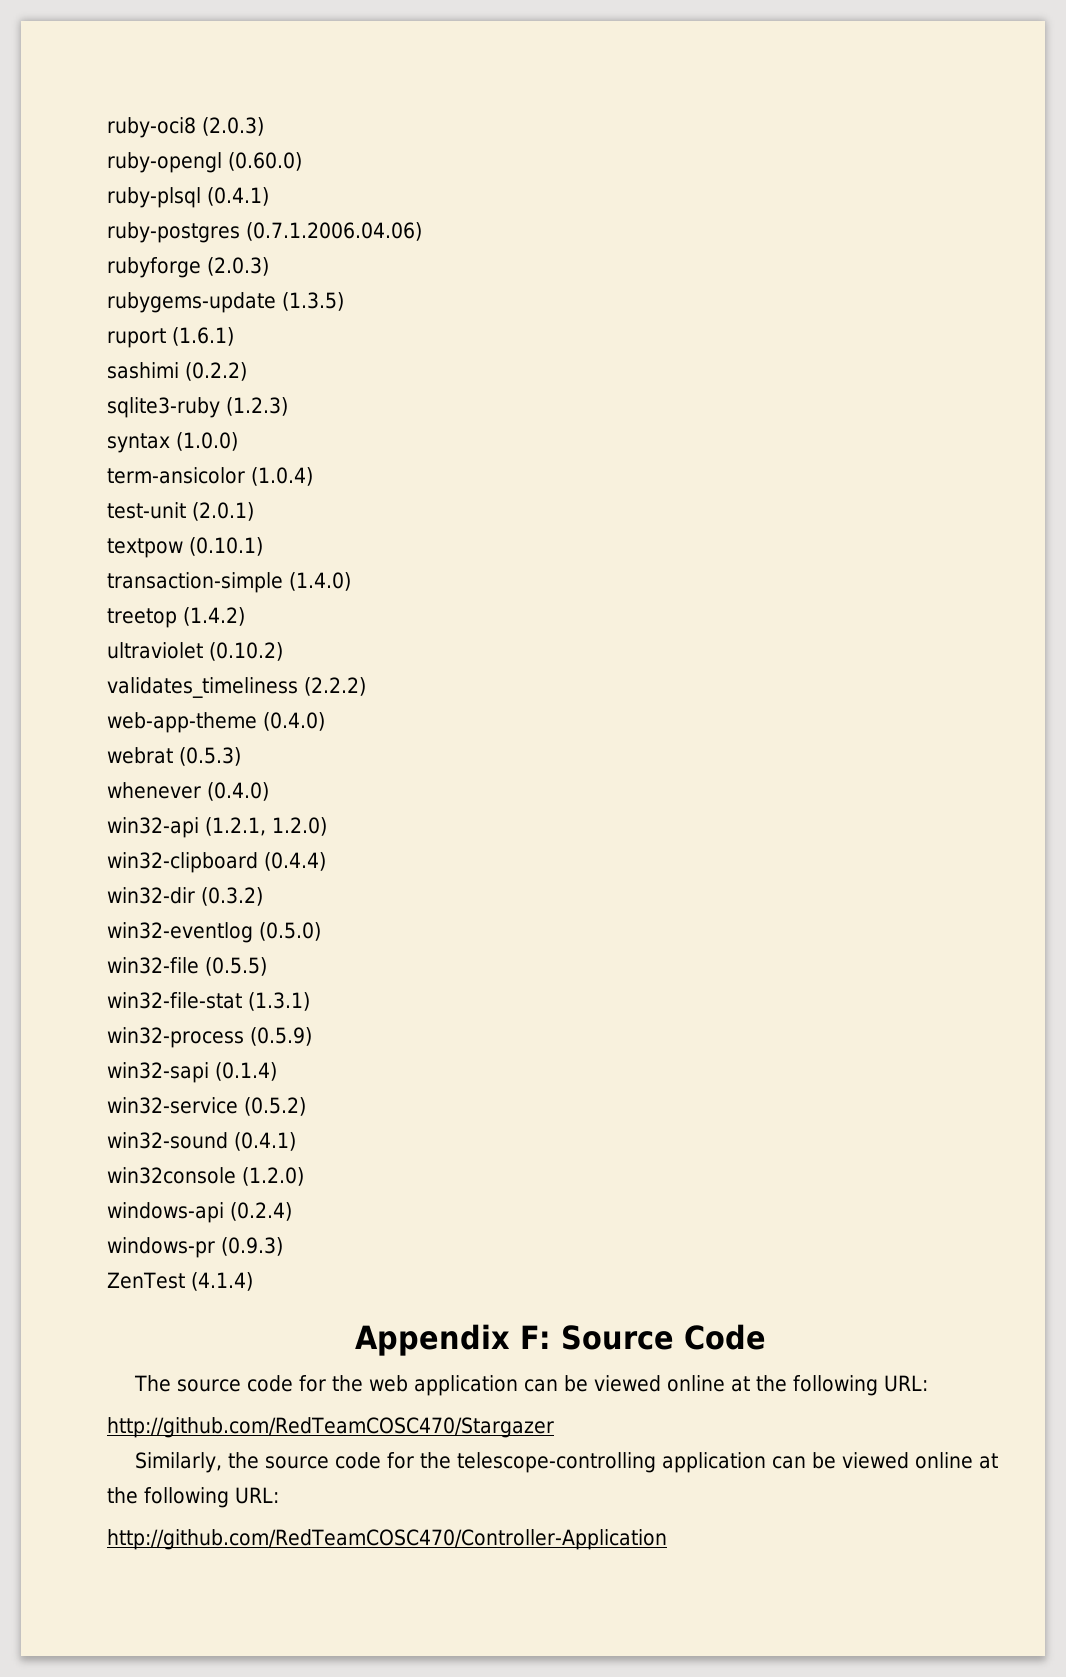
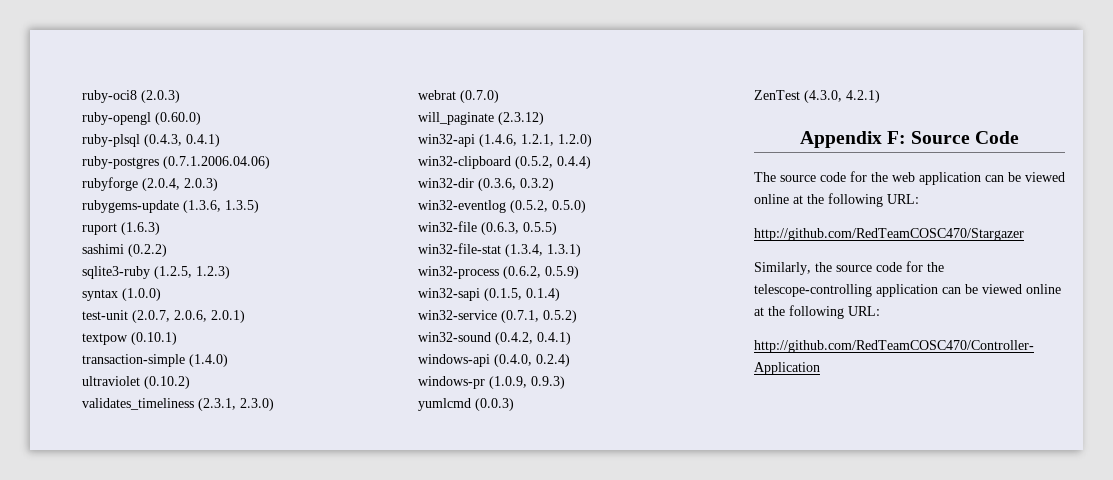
[207,187,269,206] (0.4.1) -> [144,134,220,147] (0.4.3, 0.4.1)
[207,257,269,276] (2.0.3) -> [142,178,218,191] (2.0.4, 2.0.3)
[282,292,344,311] (1.3.5) -> [183,200,259,213] (1.3.6, 1.3.5)
[172,327,234,346] (1.6.1) -> [121,222,160,235] (1.6.3)
[226,397,288,416] (1.2.3) -> [154,266,230,279] (1.2.5, 1.2.3)
[107,467,313,486] // term-ansicolor (1.0.4) -> (161, 294) none
[192,502,254,521] (2.0.1) -> [132,310,245,323] (2.0.7, 2.0.6, 2.0.1)
[107,607,245,628] // treetop (1.4.2) -> (228, 360) none
[304,677,366,696] [107,712,325,733] [107,747,241,766] [107,782,269,801] (2.2.2) // web-app-theme (0.4.0) // webrat (0.5.3) // whenever (0.4.0) -> [198,398,274,411] [418,90,499,103] [418,112,544,125] (2.3.1, 2.3.0) // webrat (0.7.0) // will_paginate (2.3.12)
[205,817,266,836] (1.2.1, -> [479,134,554,147] (1.4.6, 1.2.1,
[264,852,326,871] (0.4.4) -> [515,156,591,169] (0.5.2, 0.4.4)
[201,887,263,906] (0.3.2) -> [478,178,554,191] (0.3.6, 0.3.2)
[259,922,321,941] (0.5.0) -> [510,200,586,213] (0.5.2, 0.5.0)
[205,957,267,976] (0.5.5) -> [481,222,557,235] (0.6.3, 0.5.5)
[248,992,310,1011] (1.3.1) -> [505,244,581,257] (1.3.4, 1.3.1)
[250,1027,312,1046] (0.5.9) -> [503,266,579,279] (0.6.2, 0.5.9)
[215,1062,277,1081] (0.1.4) -> [484,288,560,301] (0.1.5, 0.1.4)
[244,1097,306,1116] (0.5.2) -> [501,310,577,323] (0.7.1, 0.5.2)
[234,1132,296,1151] [107,1167,304,1186] (0.4.1) // win32console (1.2.0) -> [495,332,571,345] (0.4.2, 0.4.1)
[230,1202,292,1221] (0.2.4) -> [494,354,570,367] (0.4.0, 0.2.4)
[221,1237,283,1256] (0.9.3) -> [489,376,565,389] [418,398,514,411] (1.0.9, 0.9.3) // yumlcmd (0.0.3)
[190,1272,253,1291] (4.1.4) -> [804,90,880,103] (4.3.0, 4.2.1)

